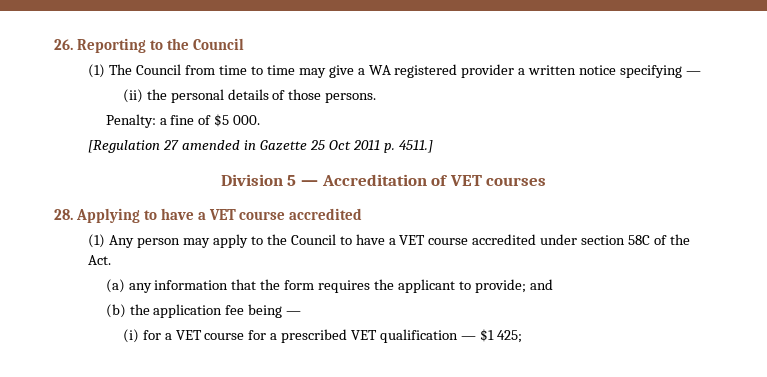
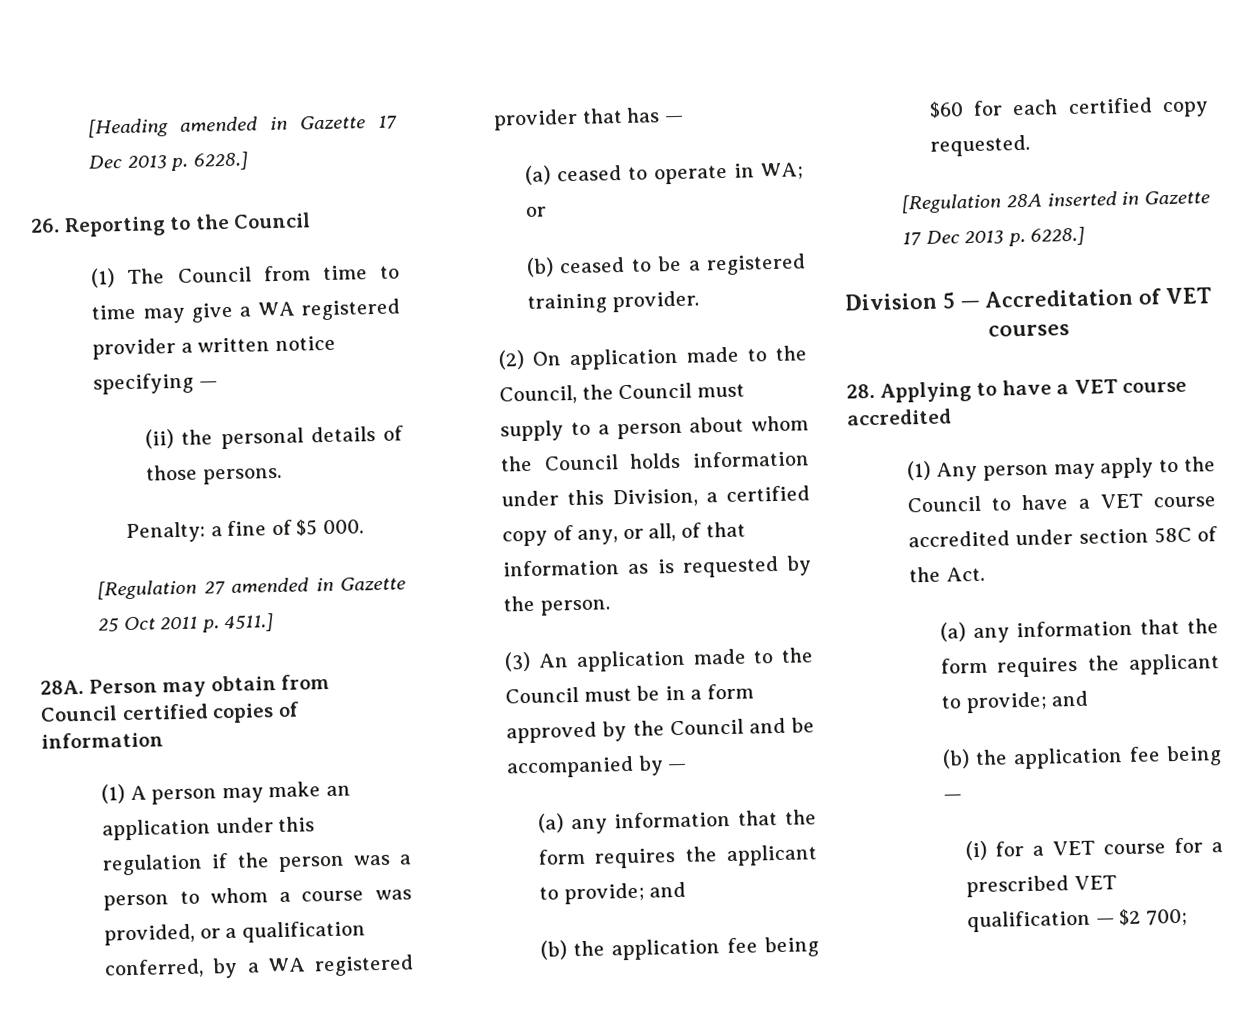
(54, 44) none -> [87,115,399,138] [88,151,249,172] [Heading amended in Gazette 17 Dec 2013 p. 6228.] //
(433, 146) none -> [40,673,331,698] [40,701,300,724] [41,731,164,749] [101,781,351,805] [102,816,316,841] [102,852,411,876] [103,887,412,911] [104,920,366,946] [104,954,414,979] [493,107,684,131] [524,162,805,185] [524,206,547,217] [525,253,806,277] [526,290,700,314] [498,345,807,371] [499,382,745,405] [500,415,809,442] [500,450,810,472] [501,485,810,508] [502,521,746,547] [502,555,812,578] [503,595,611,616] [504,647,814,673] [505,683,754,704] [506,717,815,744] [506,755,688,779] [537,809,817,835] [537,844,818,869] [538,881,687,905] [539,936,819,961] [928,97,1209,119] [929,134,1030,157] [901,190,1210,214] [902,226,1086,247] // 28A. Person may obtain from Council certified copies of information // (1) A person may make an application under this regulation if the person was a person to whom a course was provided, or a qualification conferred, by a WA registered provider that has — // (a) ceased to operate in WA; or // (b) ceased to be a registered training provider. // (2) On application made to the Council, the Council must supply to a person about whom the Council holds information under this Division, a certified copy of any, or all, of that information as is requested by the person. // (3) An application made to the Council must be in a form approved by the Council and be accompanied by — // (a) any information that the form requires the applicant to provide; and // (b) the application fee being $60 for each certified copy requested. // [Regulation 28A inserted in Gazette 17 Dec 2013 p. 6228.]
[479,329,522,343] $1 425; -> [1119,908,1188,927] $2 700;

